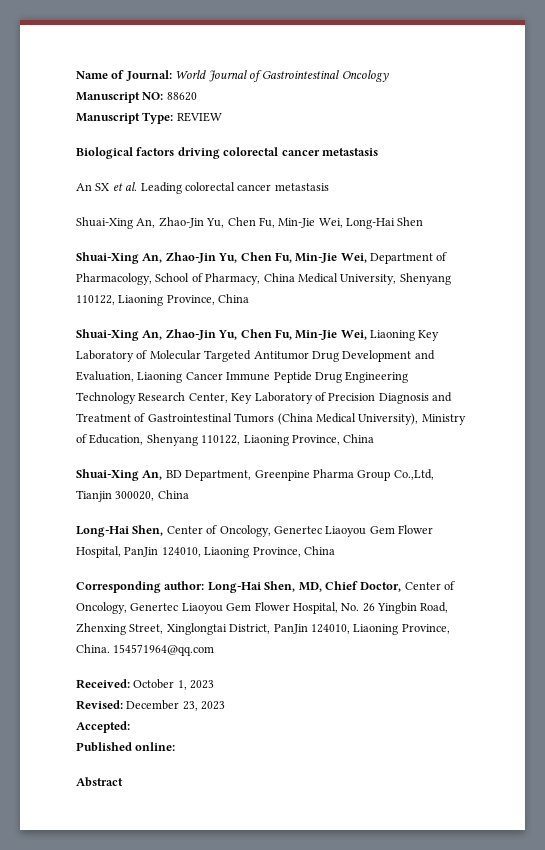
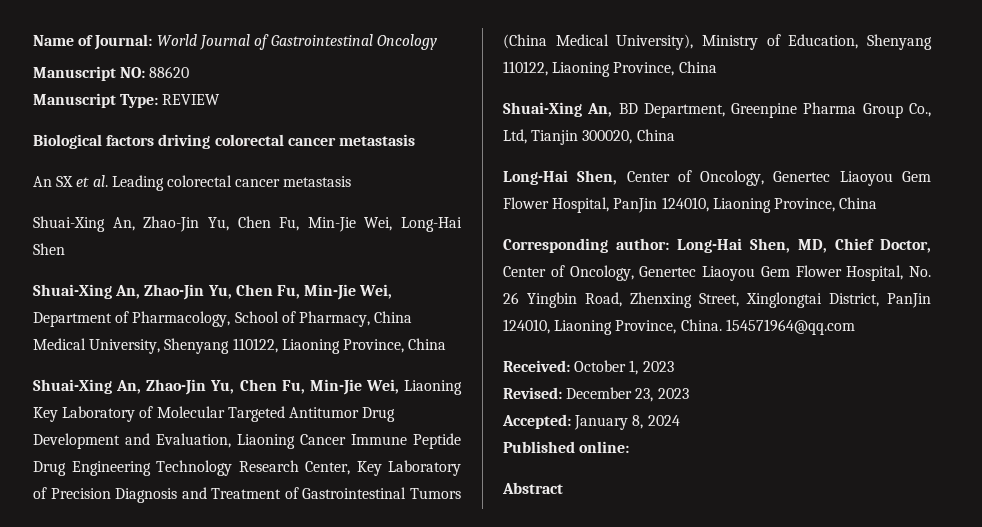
[393,469,434,480] Co.,Ltd, -> [909,103,931,117] [503,129,527,144] Co., Ltd,
(130, 727) none -> [574,415,680,430] January 8, 2024

